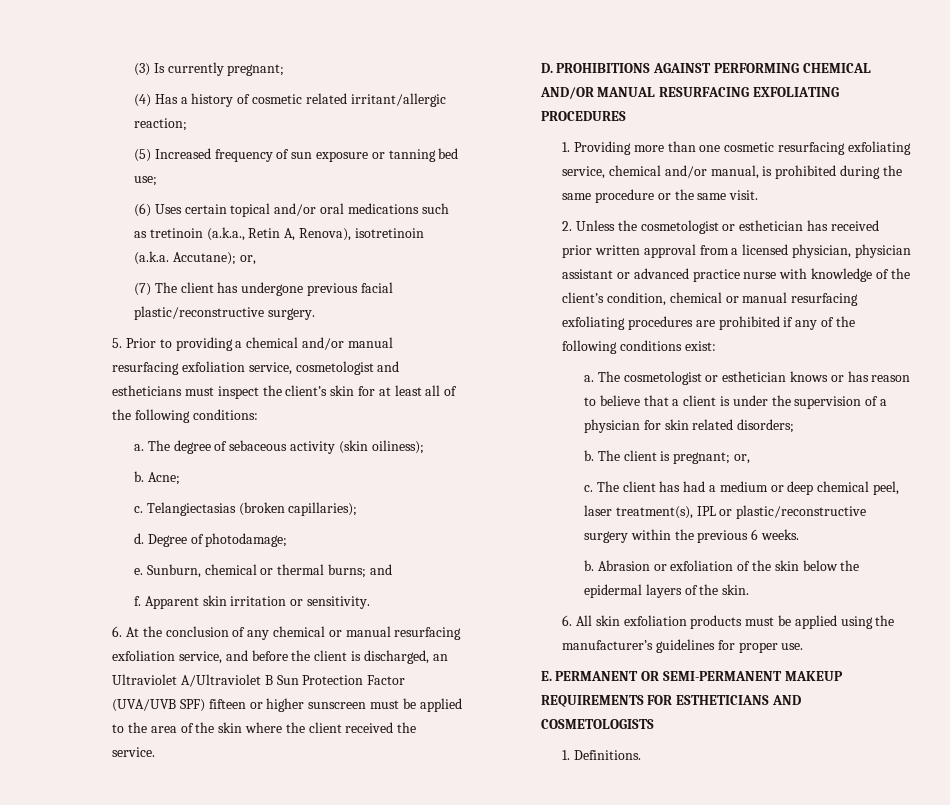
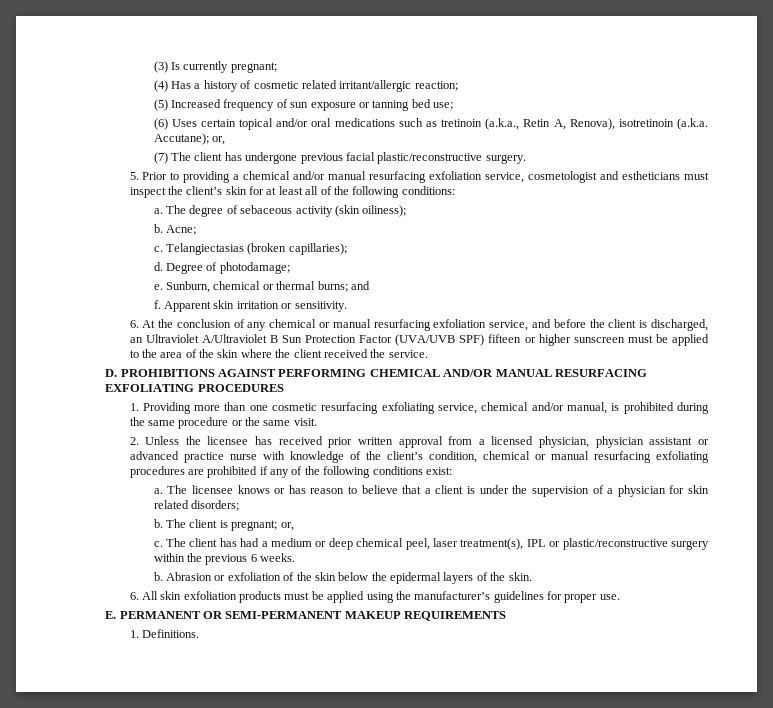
[640,220,804,234] cosmetologist or esthetician -> [207,436,249,445] licensee
[623,371,787,385] cosmetologist or esthetician -> [191,485,233,494] licensee
[647,695,801,705] [540,719,654,729] FOR ESTHETICIANS AND COSMETOLOGISTS -> (507, 616) none

